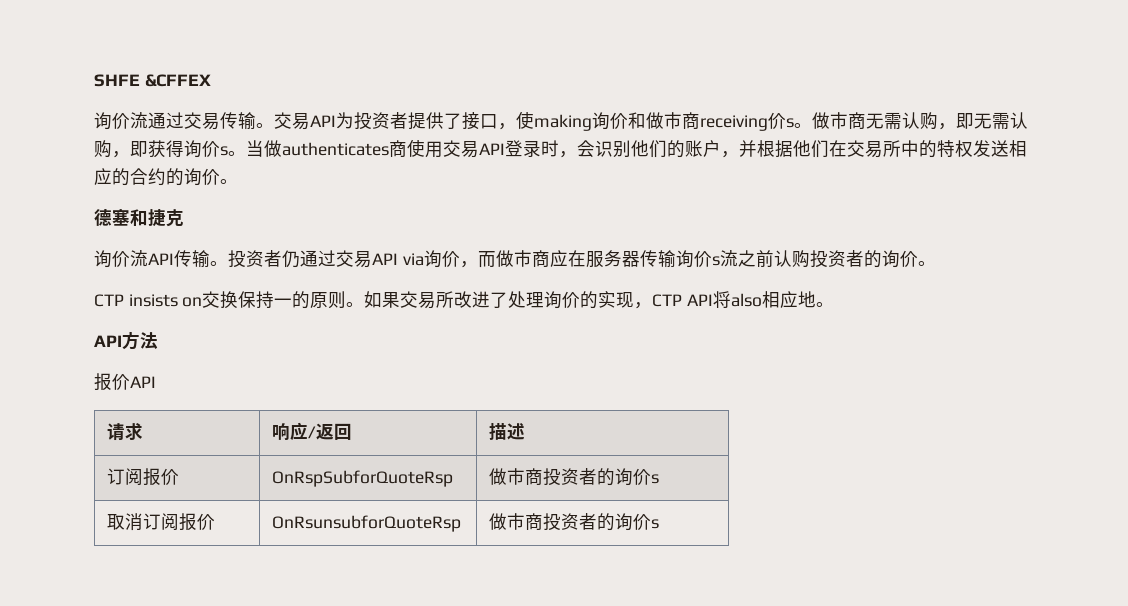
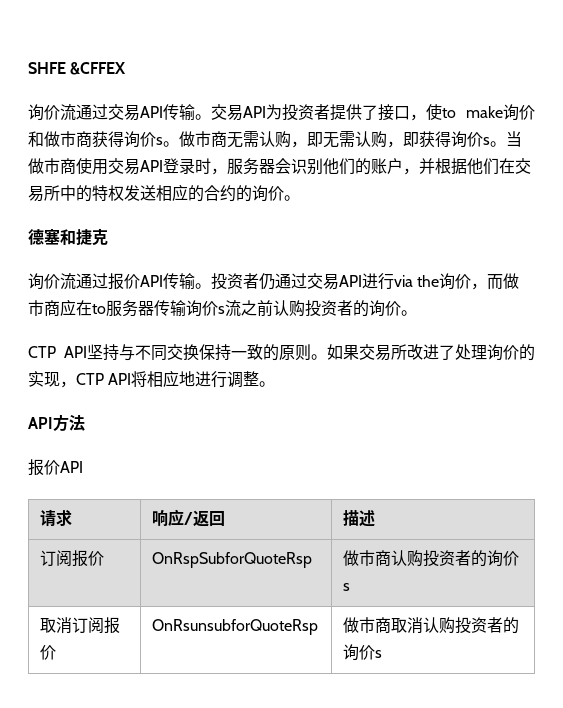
(220, 121) none -> [140,106,163,118] API
[534,114,592,131] making -> [442,106,503,118] to make
[700,115,768,131] receiving -> [92,131,140,148] 获得询
[282,142,389,156] authenticates -> [44,158,60,174] 市
(577, 154) none -> [227,158,275,175] 服务器
(148, 258) none -> [76,273,140,290] 通过报价
[402,253,424,266] via -> [362,273,440,290] 进行via the
(586, 258) none -> [92,304,106,314] to
[128,294,203,307] insists on -> [64,344,167,361] API坚持与不同
(293, 302) none -> [247,344,263,360] 致
[731,291,817,308] also相应地 -> [147,370,260,388] 相应地进行调整
(544, 476) none -> [391,550,424,567] 认购
(544, 521) none -> [391,617,456,634] 取消认购

